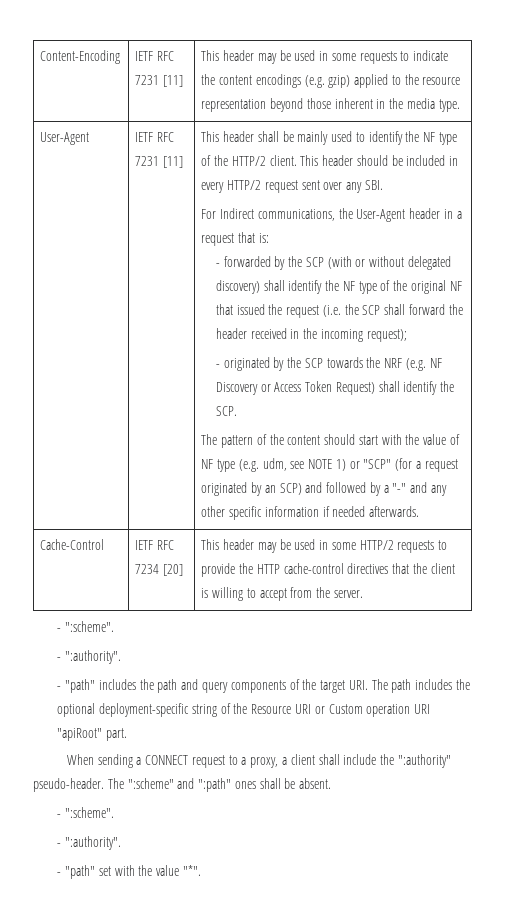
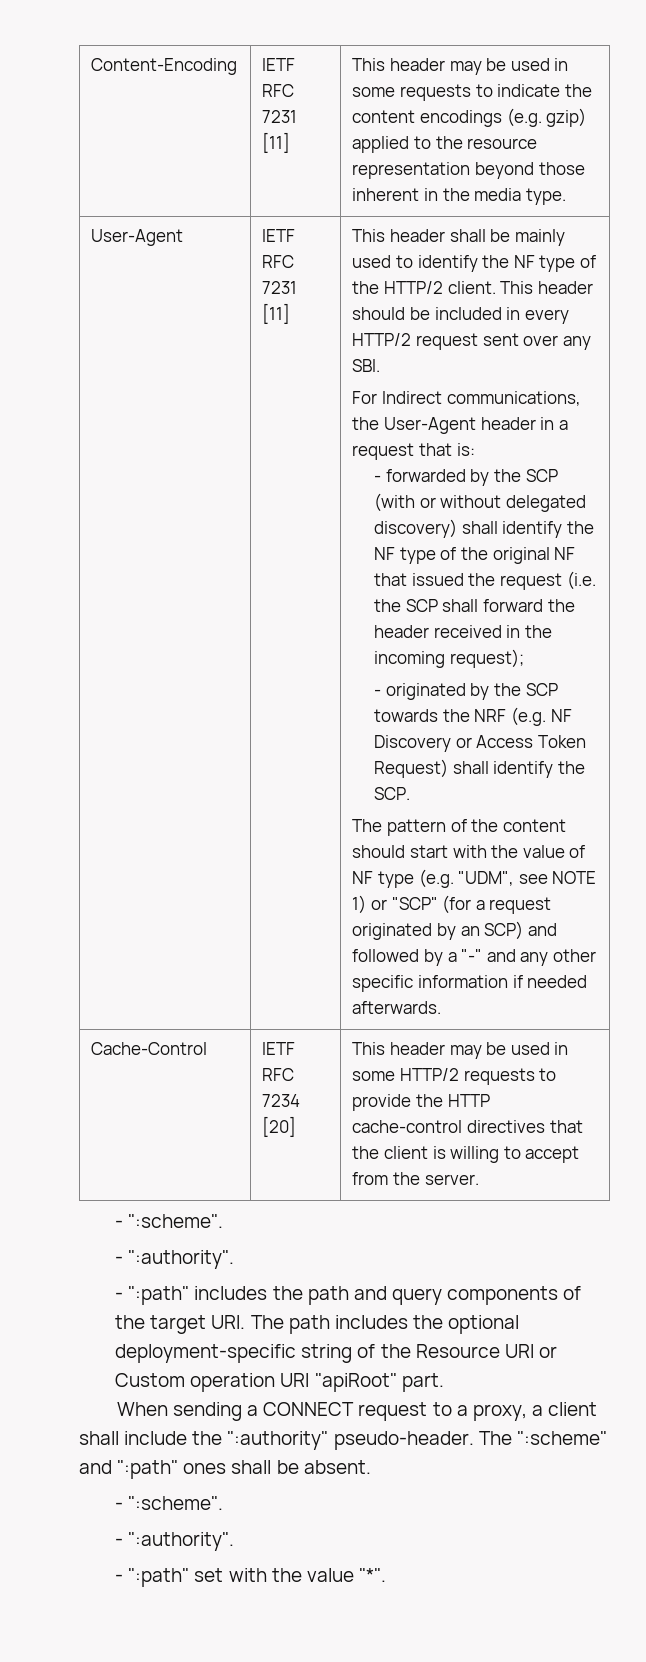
[262,458,287,471] udm, -> [458,871,515,886] "UDM",
[65,679,96,693] "path" -> [128,1286,190,1305] ":path"
[65,865,96,879] "path" -> [128,1568,190,1587] ":path"

